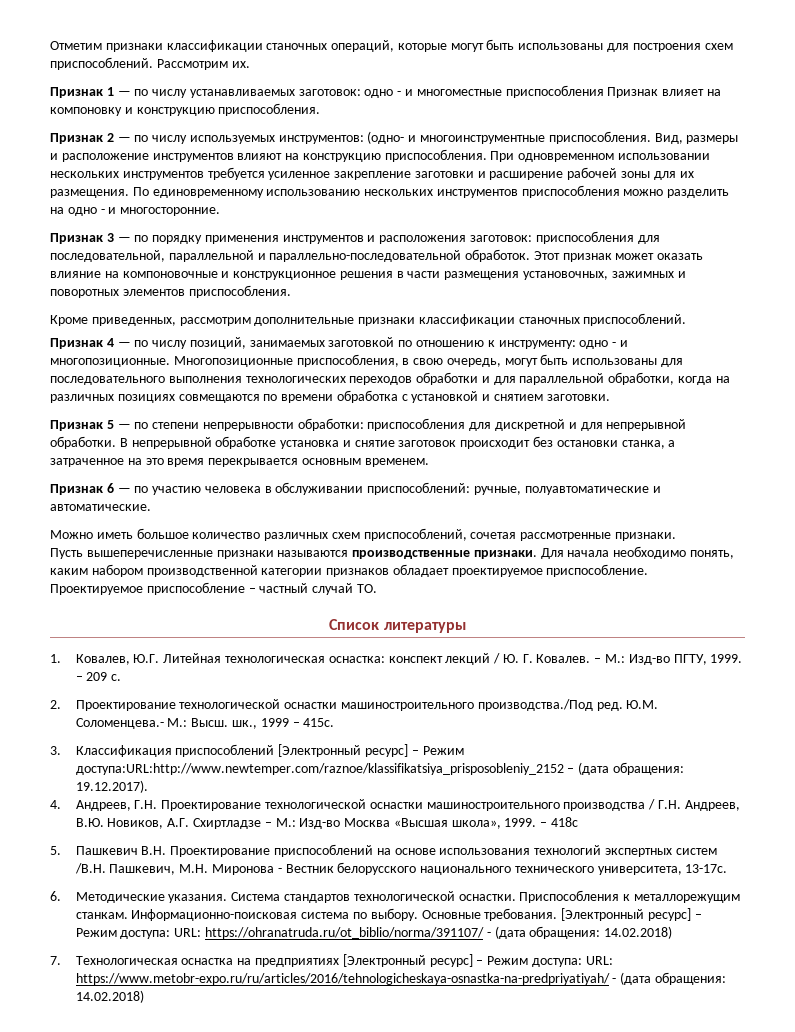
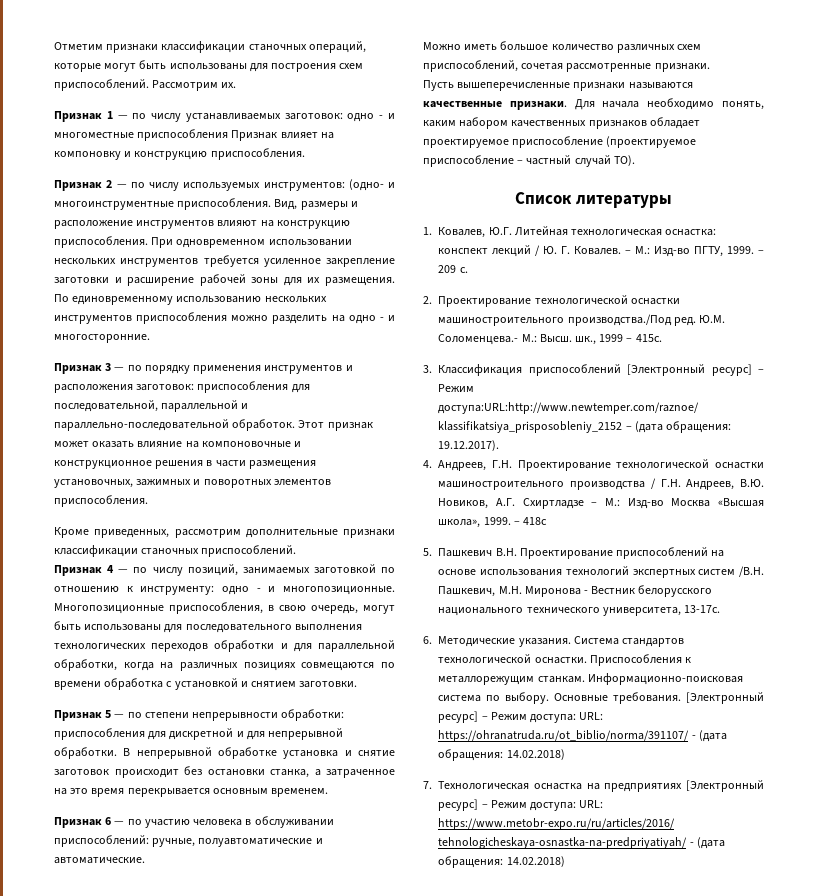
[352,550,471,559] производственные -> [423,101,502,108] качественные
[146,565,323,577] производственной категории -> [511,120,587,127] качественных
[546,564,649,577] [50,584,143,595] приспособление. Проектируемое -> [512,136,697,148] приспособление (проектируемое
[356,584,377,593] ТО. -> [613,155,635,166] ТО).

